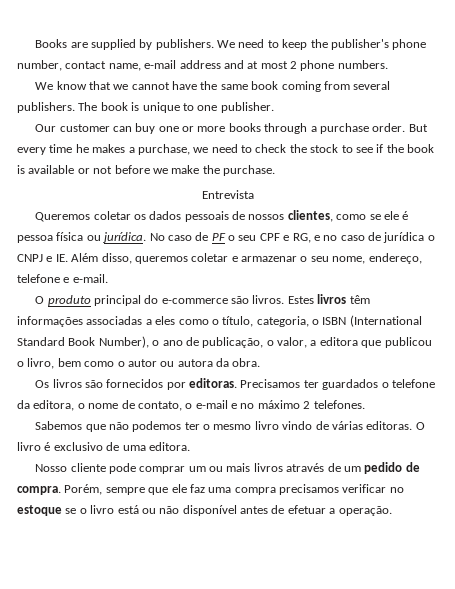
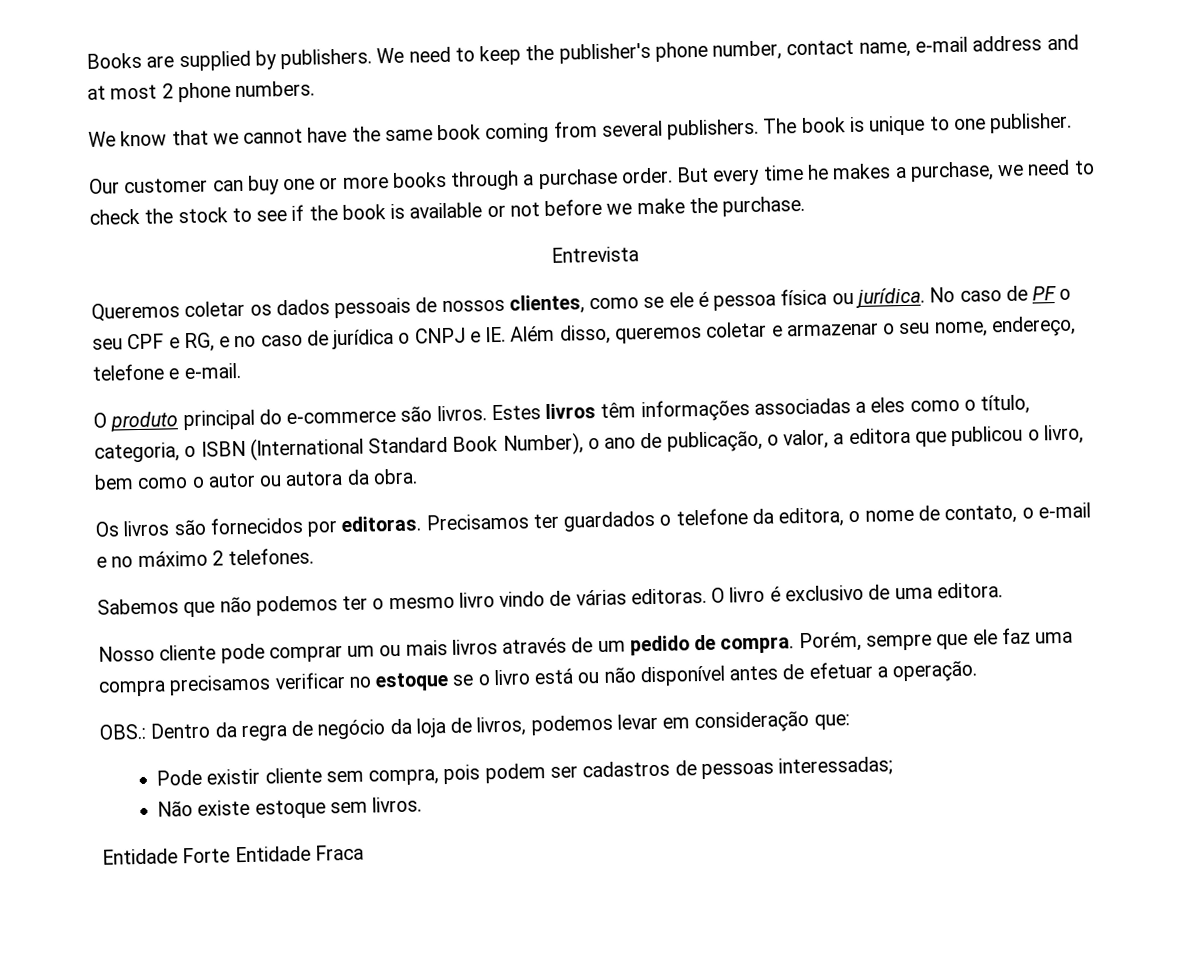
(392, 511) none -> [99,710,850,742] [156,756,894,786] [157,796,423,819] [102,844,364,865] // OBS.: Dentro da regra de negócio da loja de livros, podemos levar em consideração que: // Pode existir cliente sem compra, pois podem ser cadastros de pessoas interessadas; // Não existe estoque sem livros. // Entidade Forte Entidade Fraca

